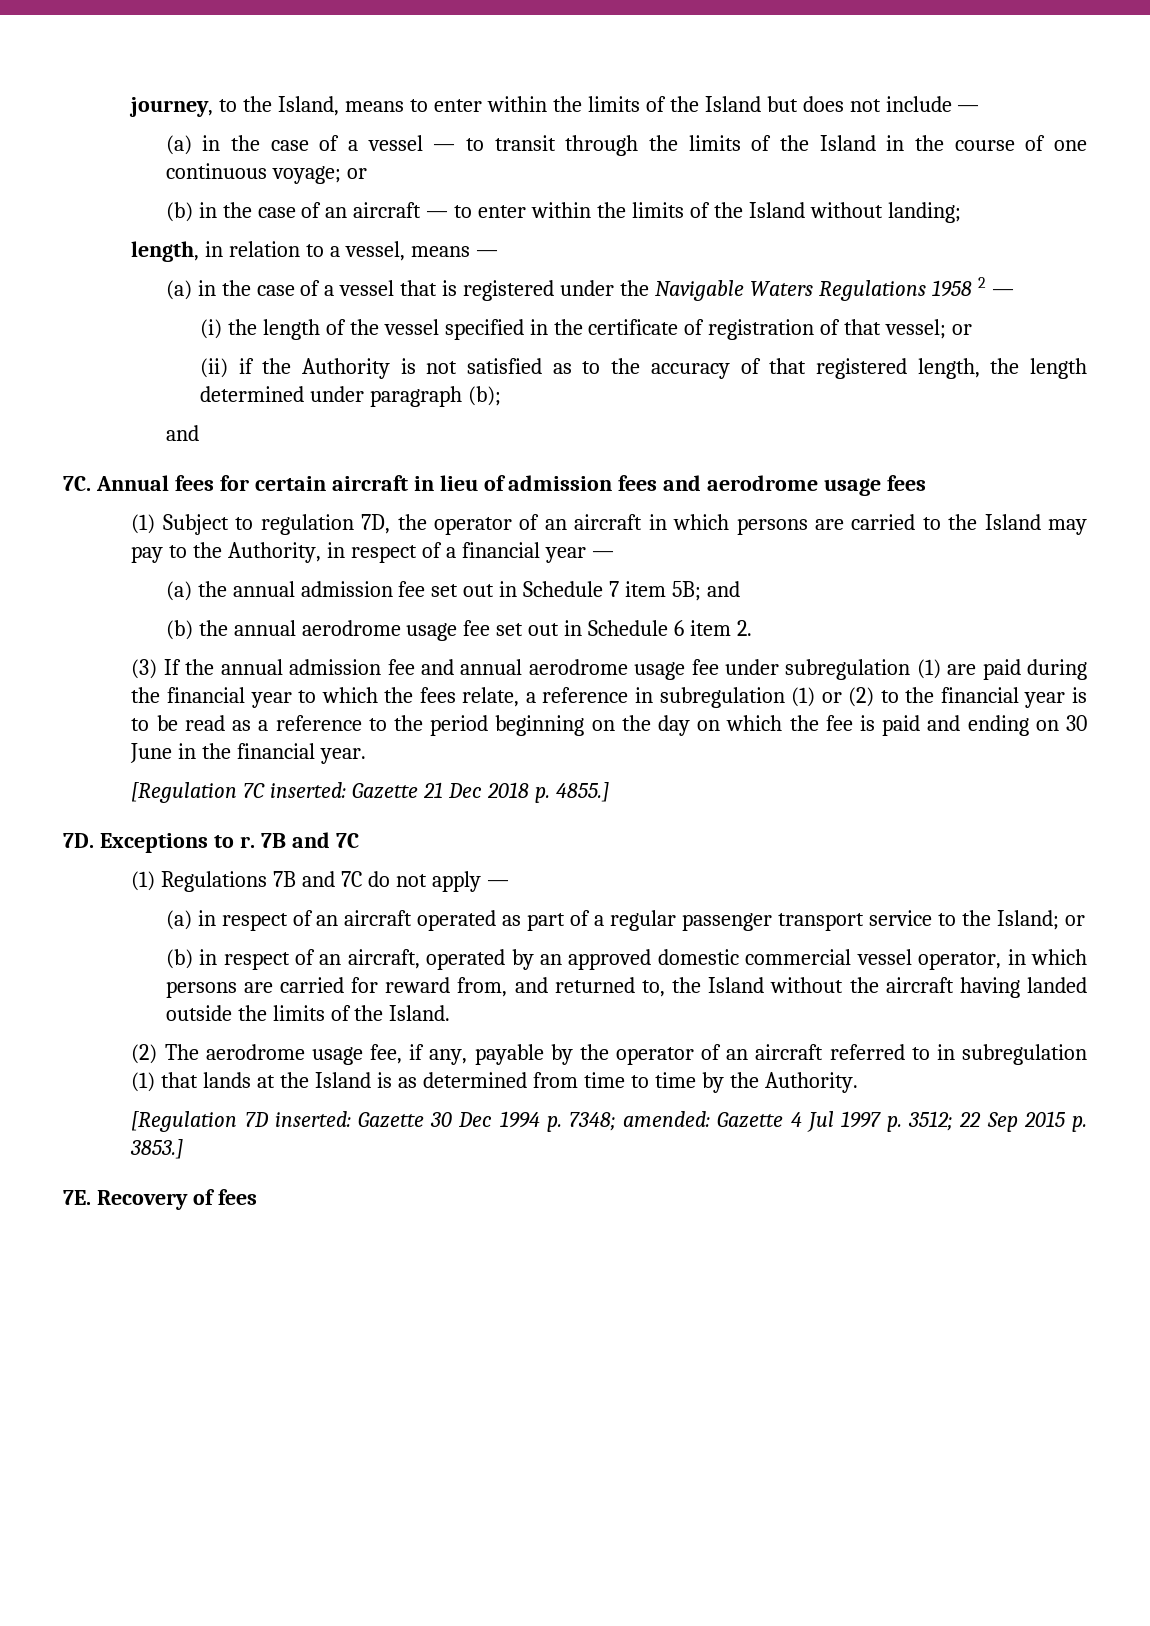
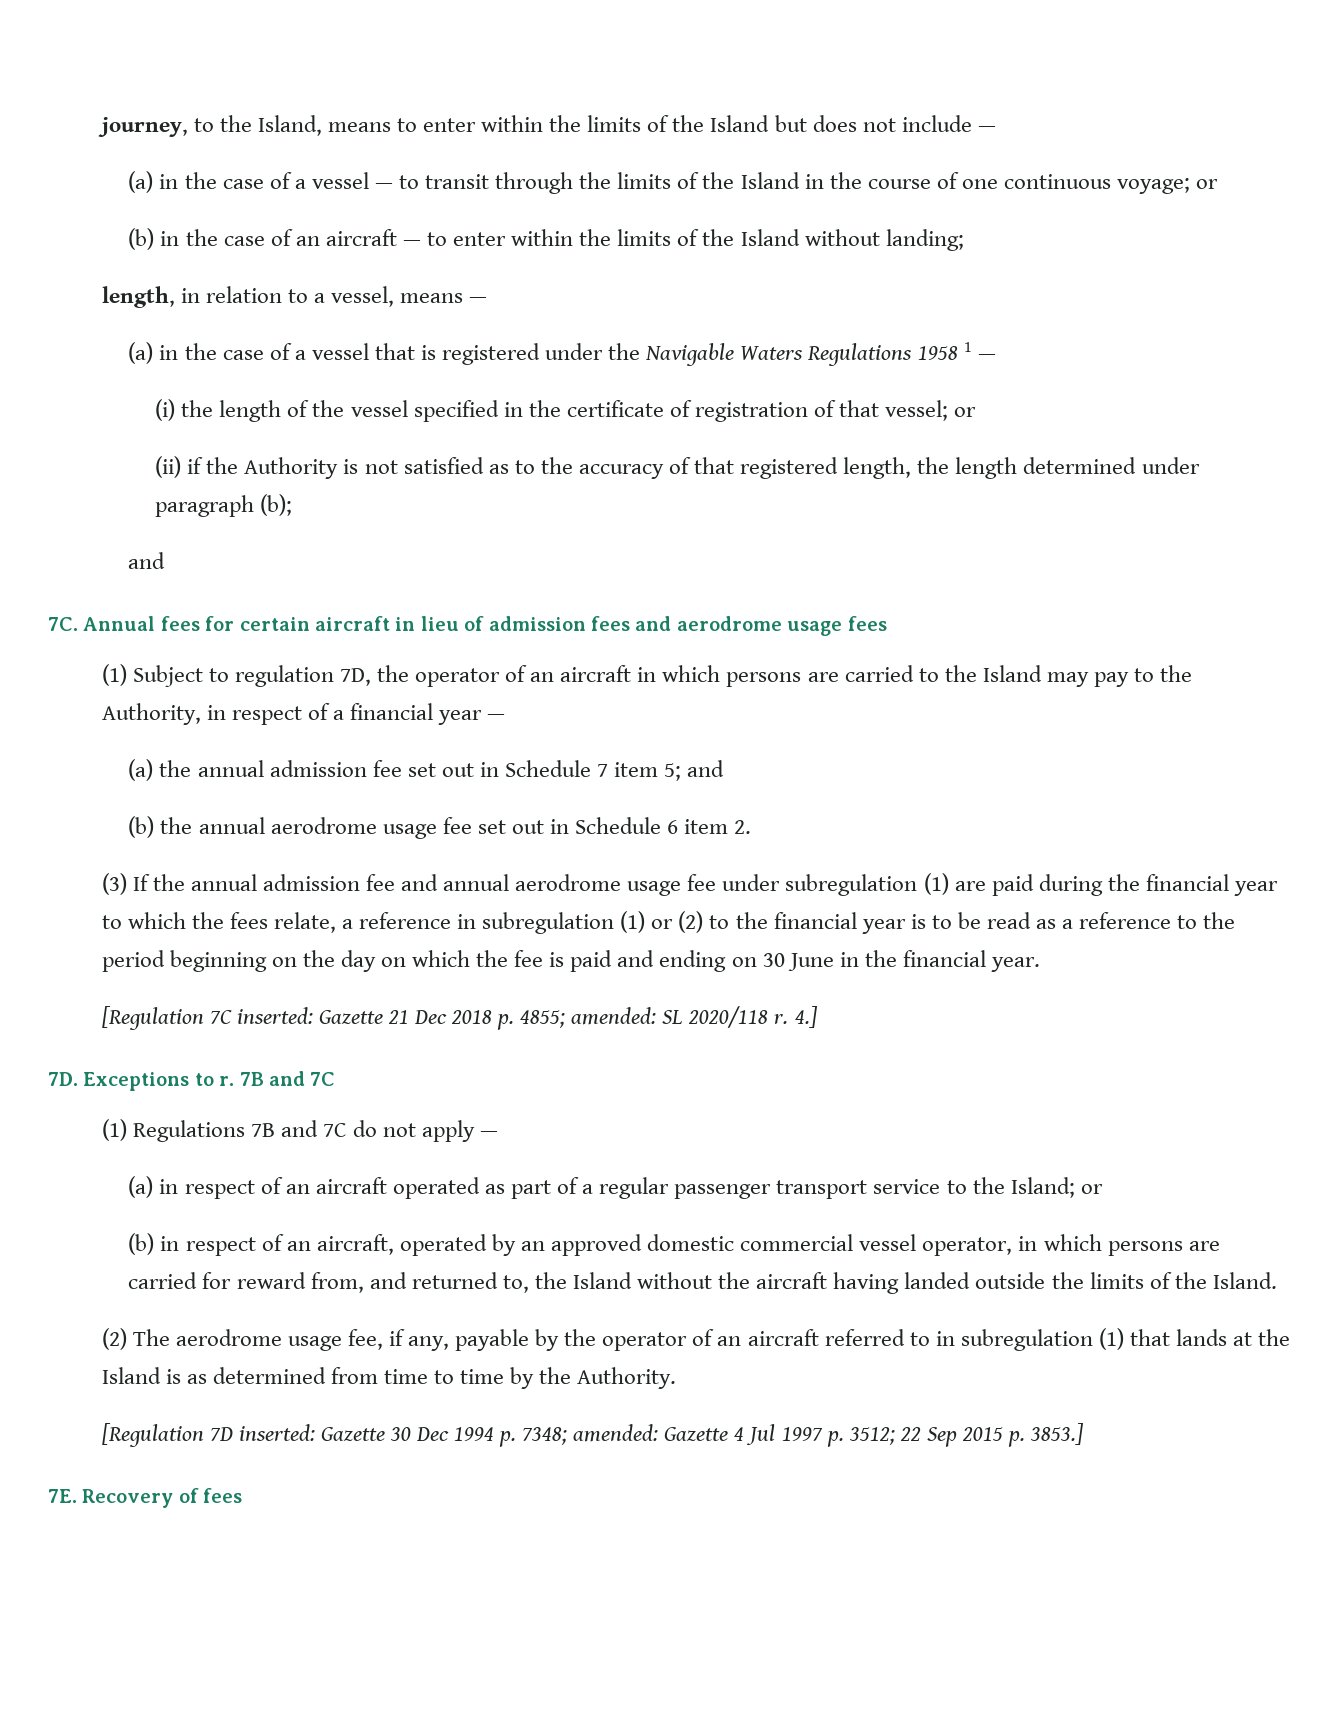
[977,277,986,288] 2 -> [963,342,972,352] 1
[672,581,702,601] 5B; -> [664,763,682,781] 5;
[556,782,610,802] 4855.] -> [520,1006,818,1028] 4855; amended: SL 2020/118 r. 4.]

